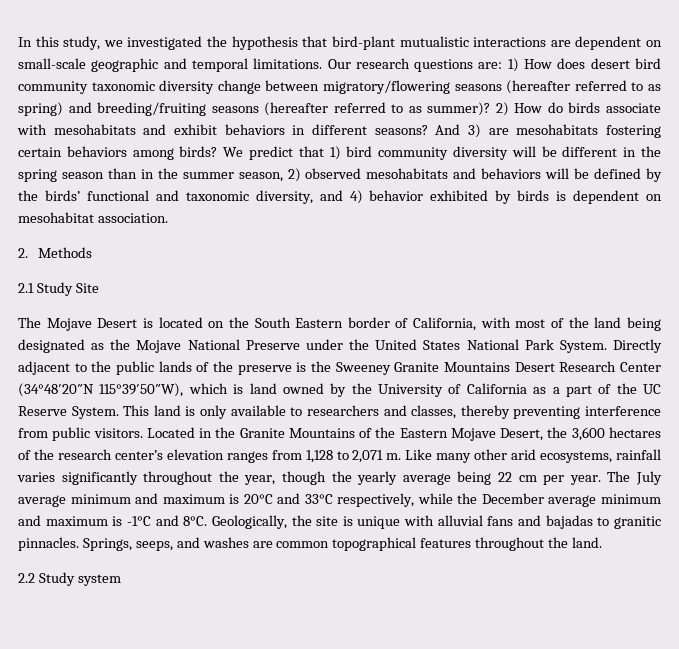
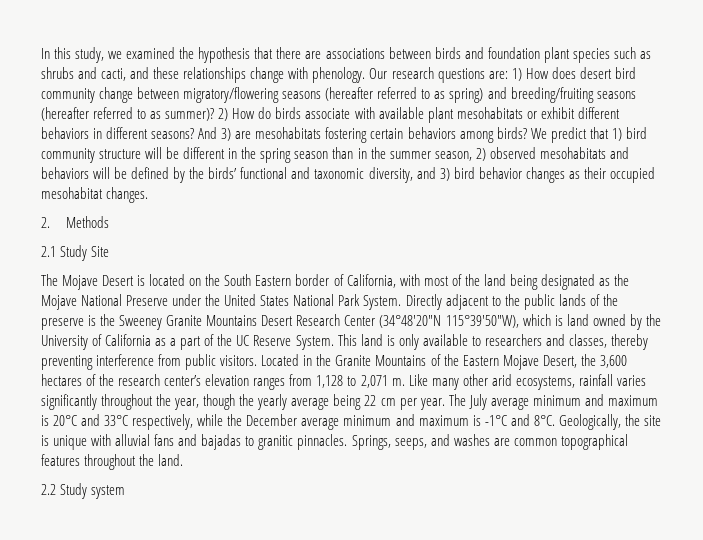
[127,36,203,50] investigated -> [126,47,176,59] examined
[331,36,663,50] [18,58,323,72] bird-plant mutualistic interactions are dependent on small-scale geographic and temporal limitations. -> [276,47,651,63] [41,67,366,83] there are associations between birds and foundation plant species such as shrubs and cacti, and these relationships change with phenology.
[91,80,215,94] taxonomic diversity -> (95, 95) none
[53,124,217,135] mesohabitats and exhibit -> [378,107,620,123] available plant mesohabitats or exhibit different
[453,146,509,160] diversity -> [99,149,142,159] structure
[349,190,663,204] [18,212,168,223] 4) behavior exhibited by birds is dependent on mesohabitat association. -> [439,167,655,183] [41,187,149,203] 3) bird behavior changes as their occupied mesohabitat changes.

